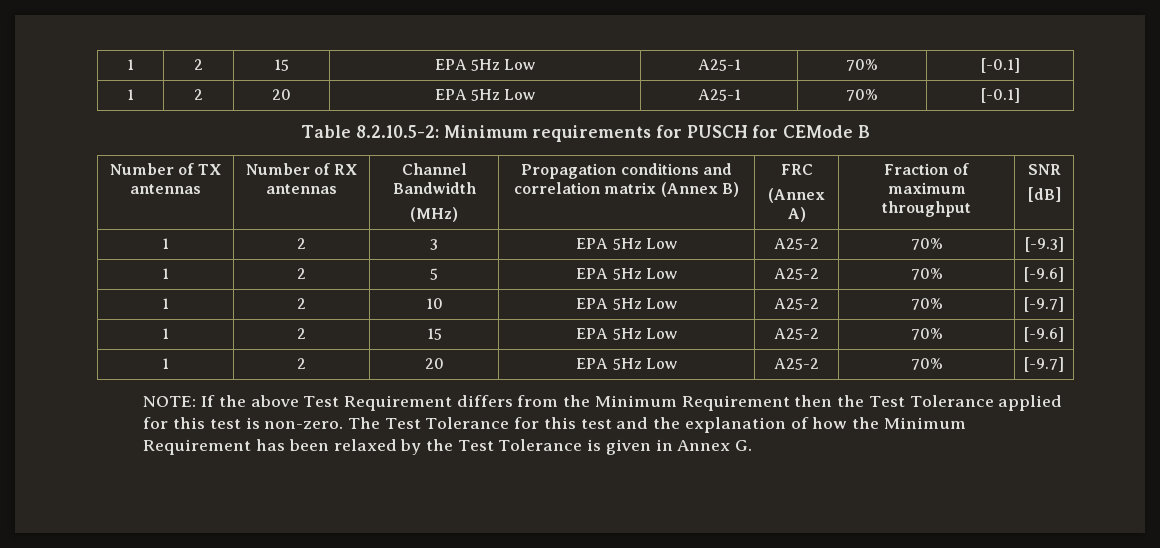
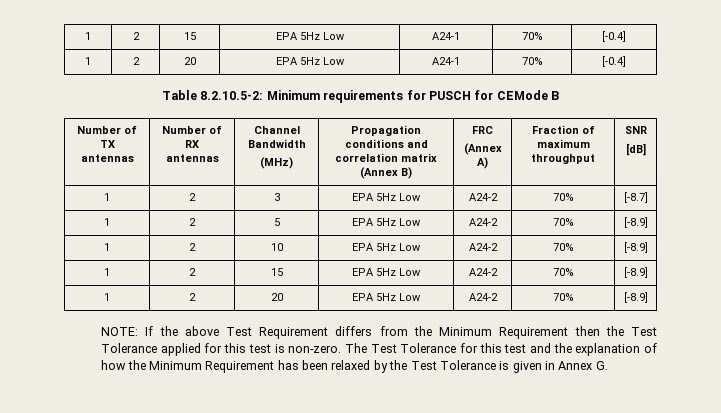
[127,59,134,70] [194,59,203,70] [274,59,289,71] [434,59,536,71] [697,59,741,71] [846,59,878,71] [980,58,1020,73] [127,89,134,100] [194,89,203,100] [272,89,291,100] [434,89,536,101] [697,89,741,101] [846,89,878,101] [980,88,1020,103] 1 | 2 | 15 | EPA 5Hz Low | A25-1 | 70% | [-0.1] // 1 | 2 | 20 | EPA 5Hz Low | A25-1 | 70% | [-0.1] -> [85,32,91,40] [132,32,140,40] [183,32,196,40] [275,32,345,40] [432,32,461,40] [521,32,543,40] [602,31,626,42] [85,57,91,65] [132,57,140,65] [183,57,196,65] [275,57,345,65] [432,57,461,65] [521,57,543,65] [602,56,626,67] 1 | 2 | 15 | EPA 5Hz Low | A24-1 | 70% | [-0.4] // 1 | 2 | 20 | EPA 5Hz Low | A24-1 | 70% | [-0.4]
[774,238,819,250] [910,238,943,250] [1024,237,1064,252] A25-2 | 70% | [-9.3] -> [468,193,498,201] [552,193,574,201] [623,192,648,203] A24-2 | 70% | [-8.7]
[774,268,819,280] [910,268,943,280] [1024,267,1064,282] A25-2 | 70% | [-9.6] -> [468,218,498,226] [552,218,574,226] [623,217,648,228] A24-2 | 70% | [-8.9]
[774,298,819,310] [910,298,943,310] [1024,297,1064,312] [162,328,169,339] [297,328,306,339] [426,328,442,340] [576,328,677,340] [774,328,819,340] [910,328,943,340] [1024,327,1064,342] [162,358,169,369] [297,358,306,369] [424,358,444,369] [576,358,677,370] [774,358,819,370] [910,358,943,370] [1024,357,1064,372] A25-2 | 70% | [-9.7] // 1 | 2 | 15 | EPA 5Hz Low | A25-2 | 70% | [-9.6] // 1 | 2 | 20 | EPA 5Hz Low | A25-2 | 70% | [-9.7] -> [468,243,498,251] [552,243,574,251] [623,242,648,253] [104,268,110,276] [189,268,196,276] [270,268,283,276] [352,268,422,276] [468,268,498,276] [552,268,574,276] [623,267,648,278] [104,293,110,301] [189,293,196,301] [270,293,283,301] [352,293,422,301] [468,293,498,301] [552,293,574,301] [623,292,648,303] A24-2 | 70% | [-8.9] // 1 | 2 | 15 | EPA 5Hz Low | A24-2 | 70% | [-8.9] // 1 | 2 | 20 | EPA 5Hz Low | A24-2 | 70% | [-8.9]

